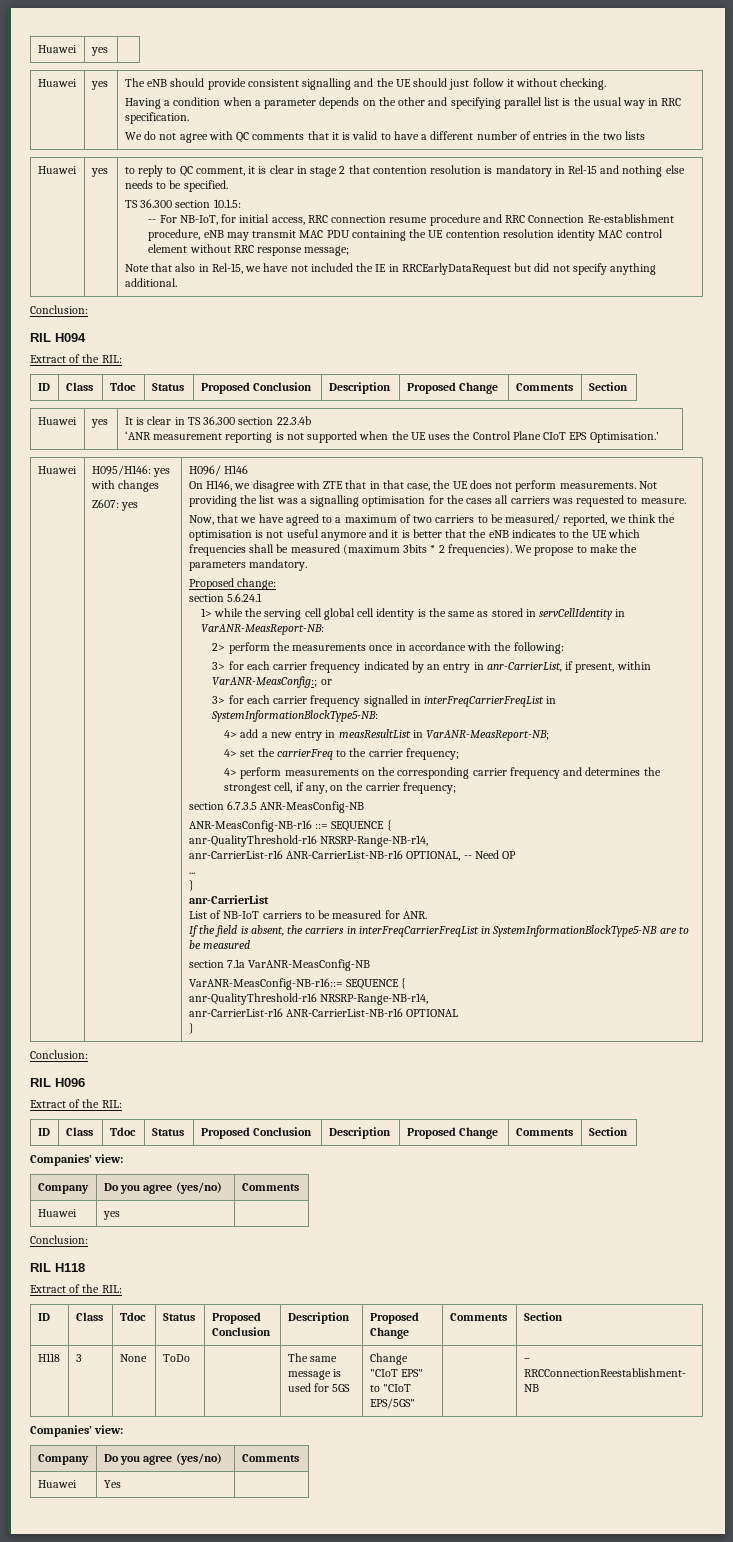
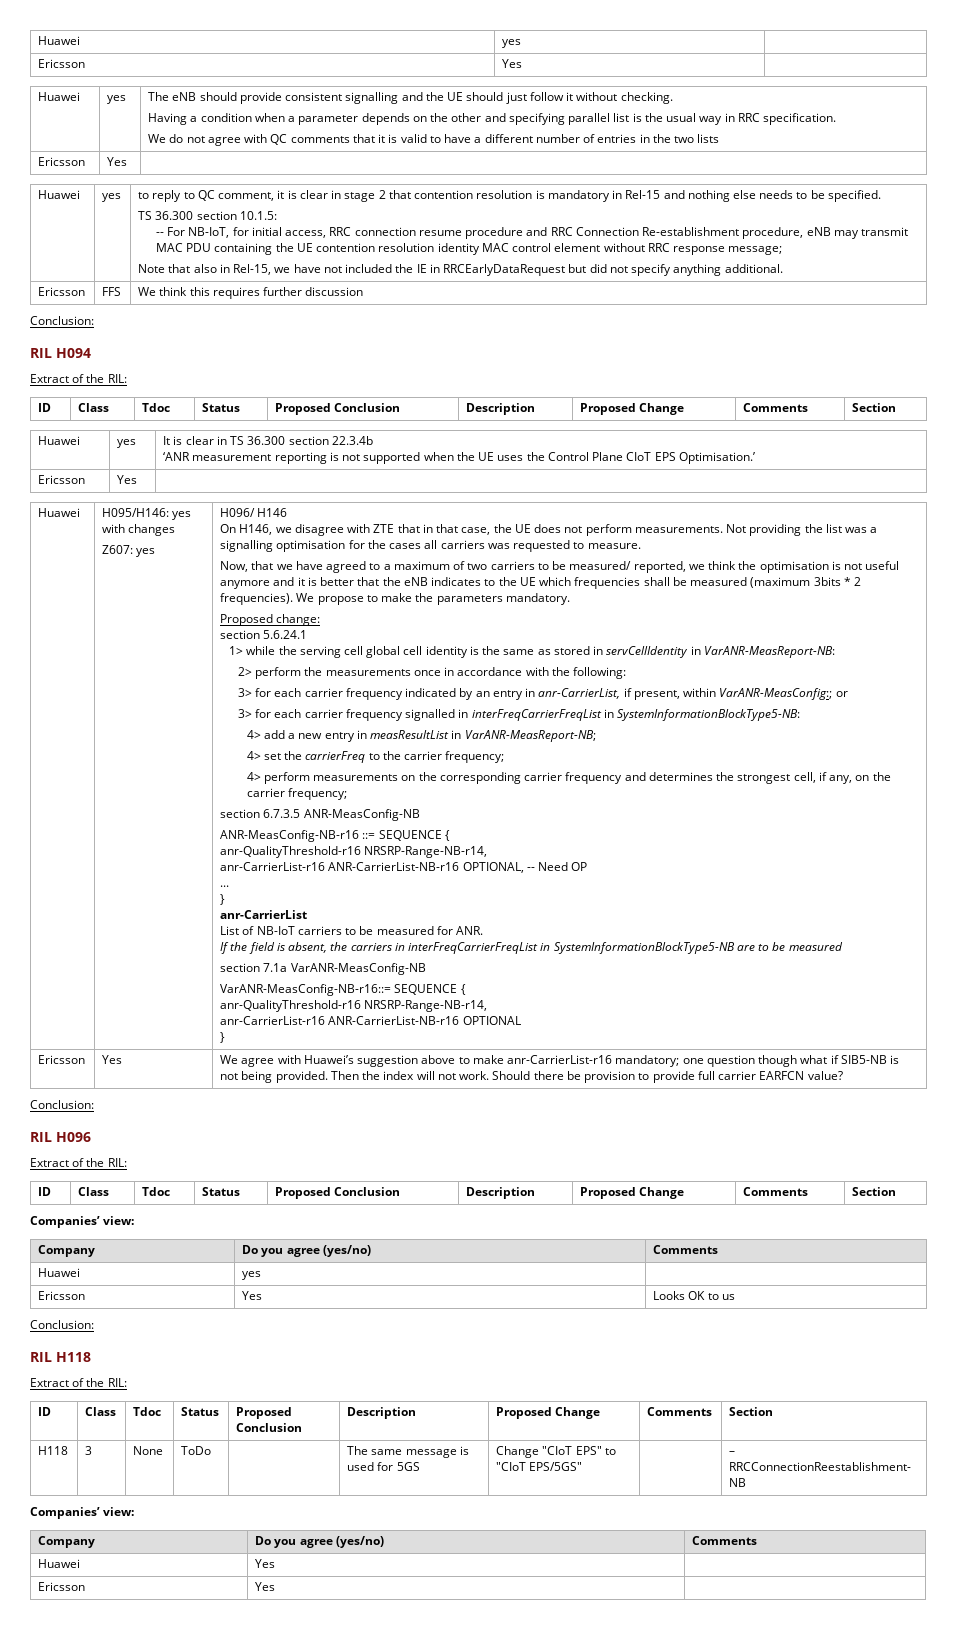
[37,45,77,53] [90,47,108,56] Huawei | yes | -> [38,36,81,45] [502,39,522,48] [38,59,86,68] [502,59,523,68] Huawei | yes | // Ericsson | Yes |
(645, 135) none -> [38,157,86,166] [107,157,128,166] // Ericsson | Yes |
(177, 282) none -> [38,287,86,296] [102,287,122,296] [138,287,364,299] // Ericsson | FFS | We think this requires further discussion
(659, 437) none -> [38,475,86,484] [117,475,138,484] // Ericsson | Yes |
(194, 1028) none -> [38,1055,86,1064] [102,1055,123,1064] [220,1055,900,1067] [220,1071,843,1083] // Ericsson | Yes | We agree with Huawei’s suggestion above to make anr-CarrierList-r16 mandatory; one question though what if SIB5-NB is not being provided. Then the index will not work. Should there be provision to provide full carrier EARFCN value?
(120, 1215) none -> [38,1291,86,1300] [242,1291,263,1300] [653,1291,735,1300] // Ericsson | Yes | Looks OK to us
(121, 1484) none -> [38,1582,86,1591] [255,1582,276,1591] // Ericsson | Yes |

